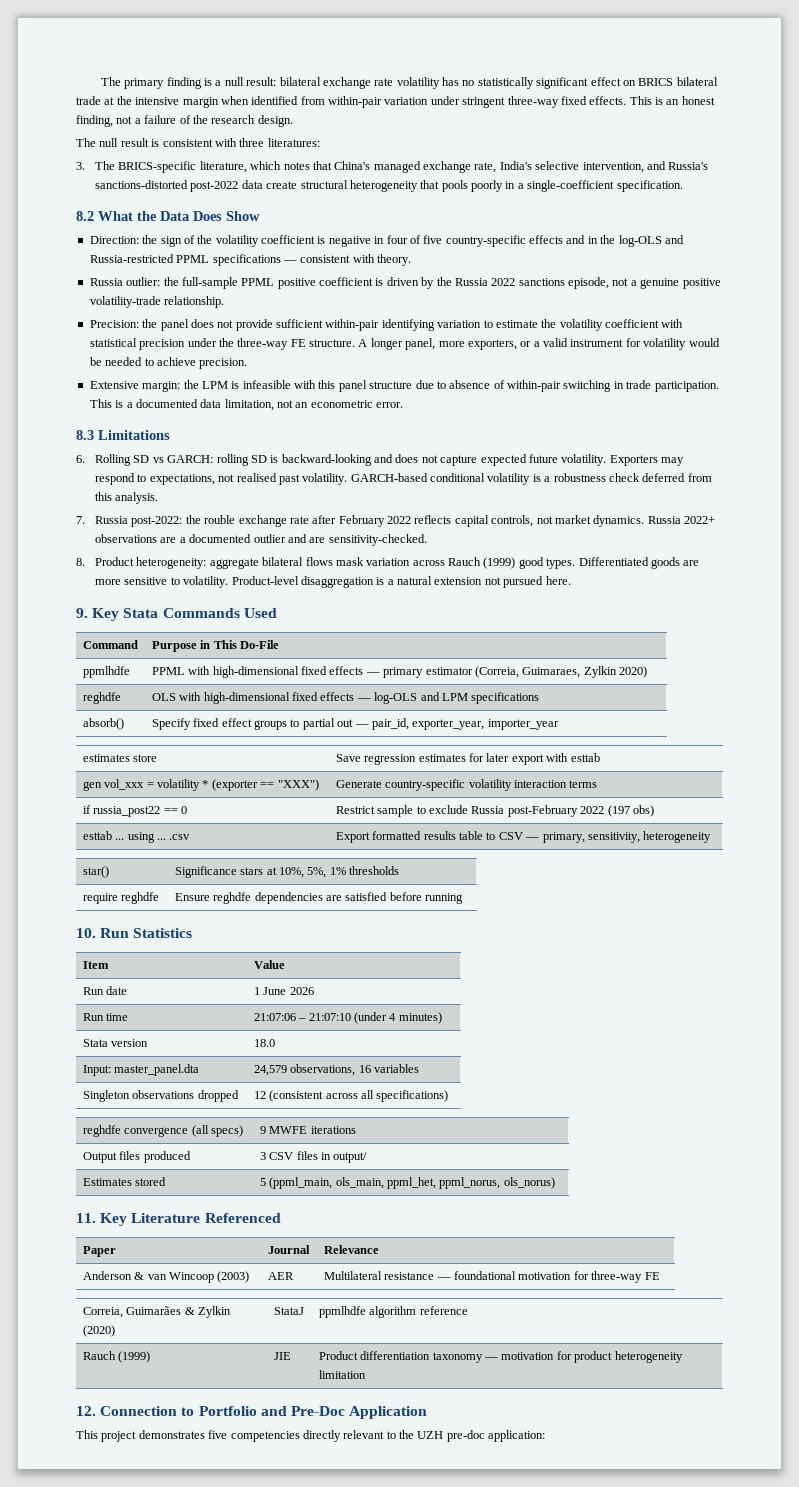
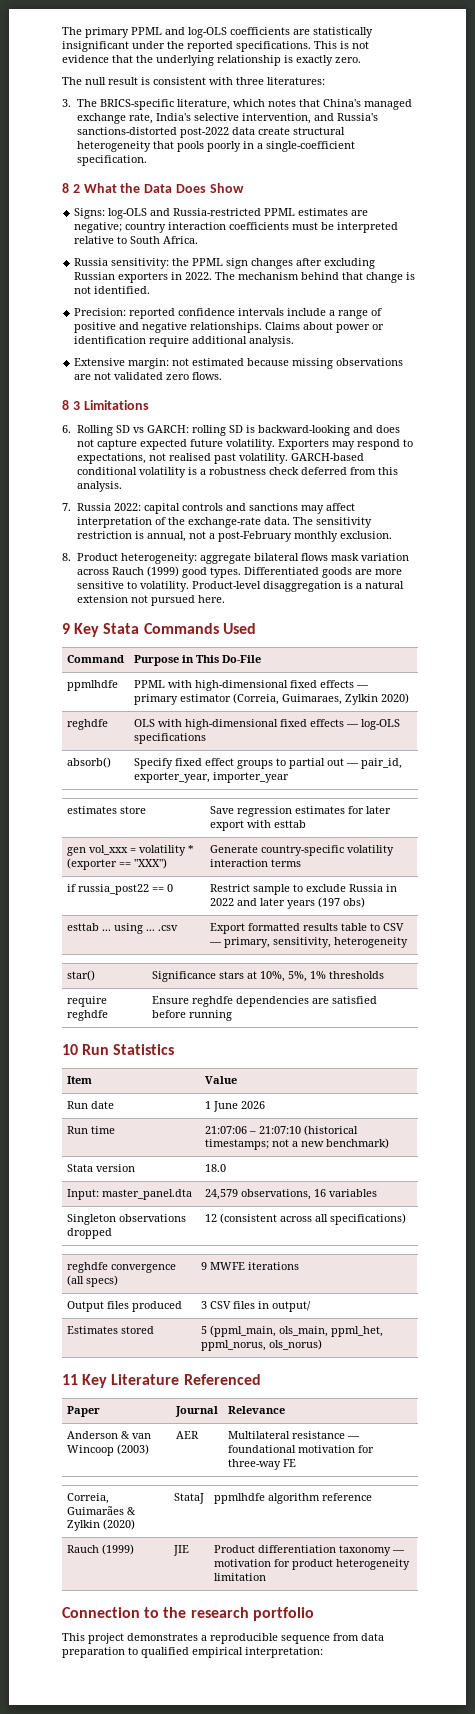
[166,77,718,89] [76,96,715,108] [76,115,293,127] finding is a null result: bilateral exchange rate volatility has no statistically significant effect on BRICS bilateral trade at the intensive margin when identified from within-pair variation under stringent three-way fixed effects. This is an honest finding, not a failure of the research design. -> [131,27,373,38] [62,41,369,52] [62,55,361,66] PPML and log-OLS coefficients are statistically insignificant under the reported specifications. This is not evidence that the underlying relationship is exactly zero.
[76,211,94,221] 8.2 -> [62,183,80,193] 8 2
[89,235,684,247] [89,254,411,266] [89,277,721,289] [89,296,225,308] [89,319,684,331] [89,338,720,350] [89,357,248,369] [89,380,719,392] [89,399,404,411] [76,430,94,440] Direction: the sign of the volatility coefficient is negative in four of five country-specific effects and in the log-OLS and Russia-restricted PPML specifications — consistent with theory. // Russia outlier: the full-sample PPML positive coefficient is driven by the Russia 2022 sanctions episode, not a genuine positive volatility-trade relationship. // Precision: the panel does not provide sufficient within-pair identifying variation to estimate the volatility coefficient with statistical precision under the three-way FE structure. A longer panel, more exporters, or a valid instrument for volatility would be needed to achieve precision. // Extensive margin: the LPM is infeasible with this panel structure due to absence of within-pair switching in trade participation. This is a documented data limitation, not an econometric error. // 8.3 -> [74,208,369,219] [74,222,399,233] [74,236,199,244] [74,258,376,269] [74,272,416,283] [74,286,151,294] [74,308,383,319] [74,322,385,333] [74,336,295,347] [74,358,404,369] [74,372,223,380] [62,400,80,410] Signs: log-OLS and Russia-restricted PPML estimates are negative; country interaction coefficients must be interpreted relative to South Africa. // Russia sensitivity: the PPML sign changes after excluding Russian exporters in 2022. The mechanism behind that change is not identified. // Precision: reported confidence intervals include a range of positive and negative relationships. Claims about power or identification require additional analysis. // Extensive margin: not estimated because missing observations are not validated zero flows. // 8 3
[131,515,716,527] [95,534,427,546] post-2022: the rouble exchange rate after February 2022 reflects capital controls, not market dynamics. Russia 2022+ observations are a documented outlier and are sensitivity-checked. -> [114,503,356,514] [77,517,373,528] [77,531,393,542] 2022: capital controls and sanctions may affect interpretation of the exchange-rate data. The sensitivity restriction is annual, not a post-February monthly exclusion.
[76,608,88,618] 9. -> [62,623,70,634] 9
[420,692,468,701] and LPM -> (400, 724) none
[507,805,605,817] post-February 2022 -> [385,884,397,892] [209,898,315,909] in 2022 and later years
[76,928,96,938] 10. -> [62,1044,78,1055] 10
[354,1012,442,1024] (under 4 minutes) -> [303,1125,358,1136] [204,1138,389,1150] (historical timestamps; not a new benchmark)
[76,1213,96,1223] 11. -> [62,1374,78,1385] 11
[76,1406,96,1416] 12. -> (266, 1577) none
[198,1406,428,1419] Portfolio and Pre-Doc Application -> [163,1607,314,1621] the research portfolio
[208,1430,546,1442] five competencies directly relevant to the UZH pre-doc application: -> [201,1633,384,1644] [62,1647,323,1658] a reproducible sequence from data preparation to qualified empirical interpretation:

